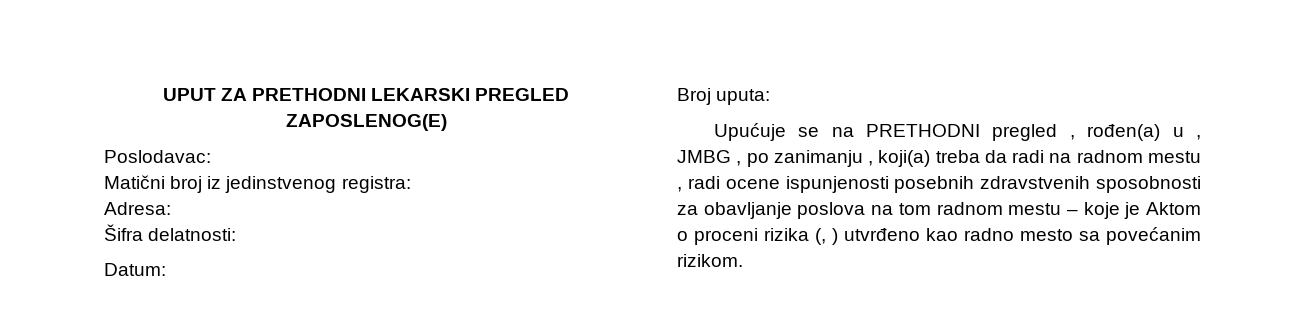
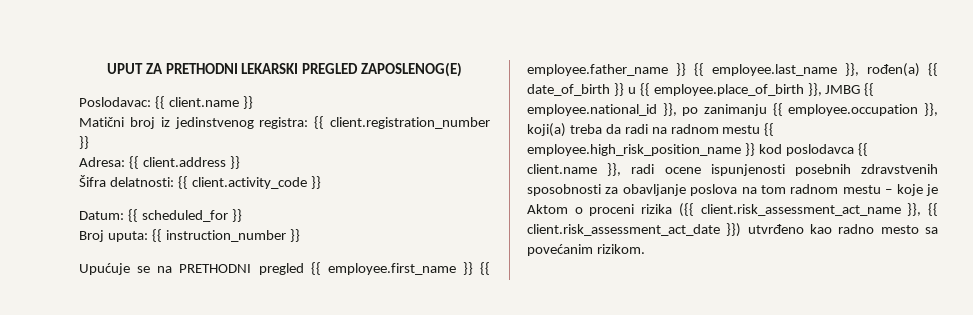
(211, 156) none -> [154,96,253,109] {{ client.name }}
[104,202,171,215] [104,224,237,241] [104,263,166,276] // Adresa: // Šifra delatnosti: // Datum: -> [314,116,490,129] [79,136,89,149] [79,156,240,169] [79,175,321,189] [79,209,242,222] {{ client.registration_number }} // Adresa: {{ client.address }} // Šifra delatnosti: {{ client.activity_code }} // Datum: {{ scheduled_for }}
(771, 97) none -> [151,229,300,242] {{ instruction_number }}
[1069,124,1201,141] [677,150,874,167] , rođen(a) u , JMBG , po zanimanju , -> [310,262,490,275] [527,63,938,77] [527,83,875,96] [527,103,938,116] {{ employee.first_name }} {{ employee.father_name }} {{ employee.last_name }}, rođen(a) {{ date_of_birth }} u {{ employee.place_of_birth }}, JMBG {{ employee.national_id }}, po zanimanju {{ employee.occupation }},
[677,187,682,192] , -> [764,123,775,136] [527,143,868,156] [527,163,622,176] {{ employee.high_risk_position_name }} kod poslodavca {{ client.name }},
[815,228,838,245] (, ) -> [678,203,938,217] [527,223,742,237] ({{ client.risk_assessment_act_name }}, {{ client.risk_assessment_act_date }})

